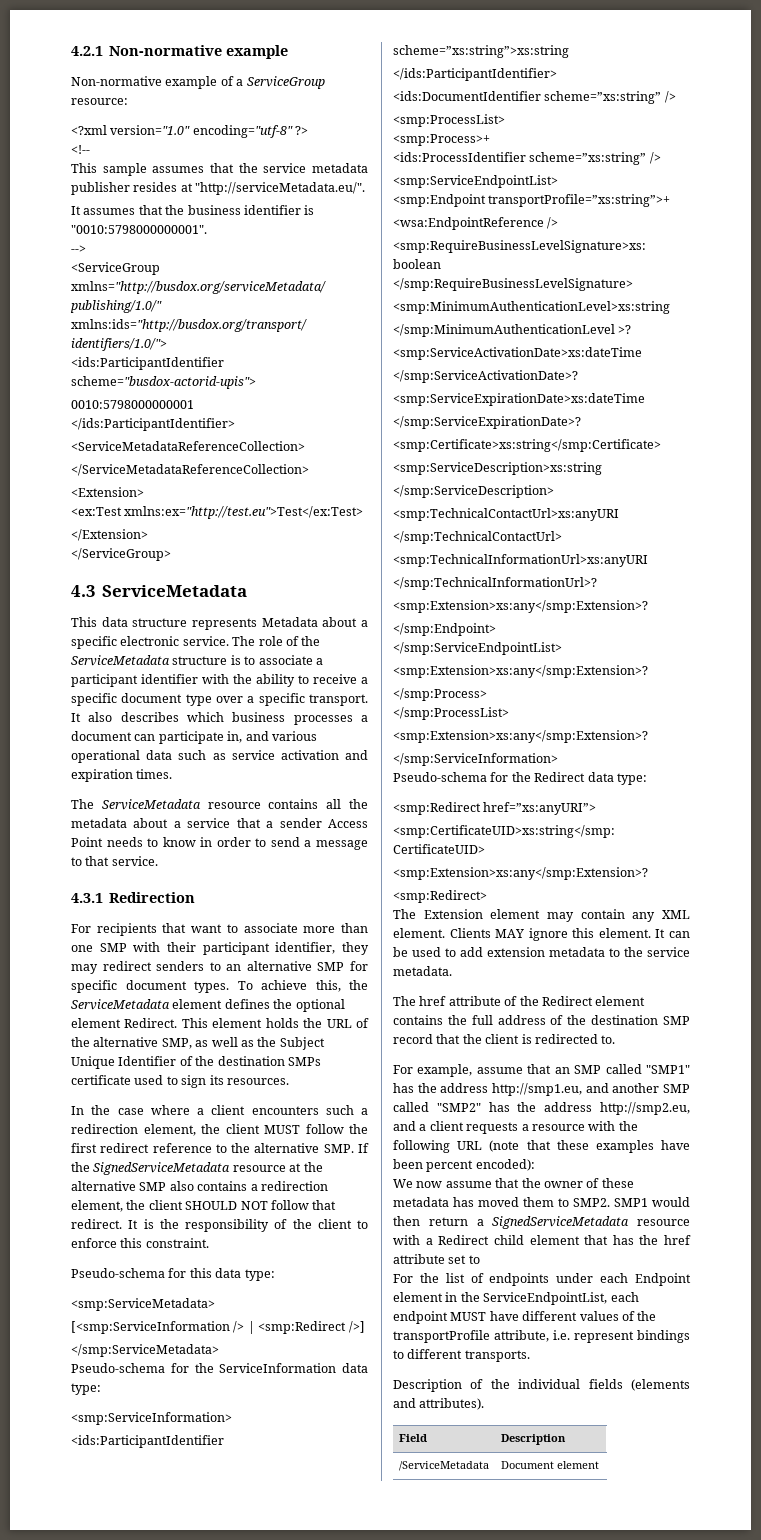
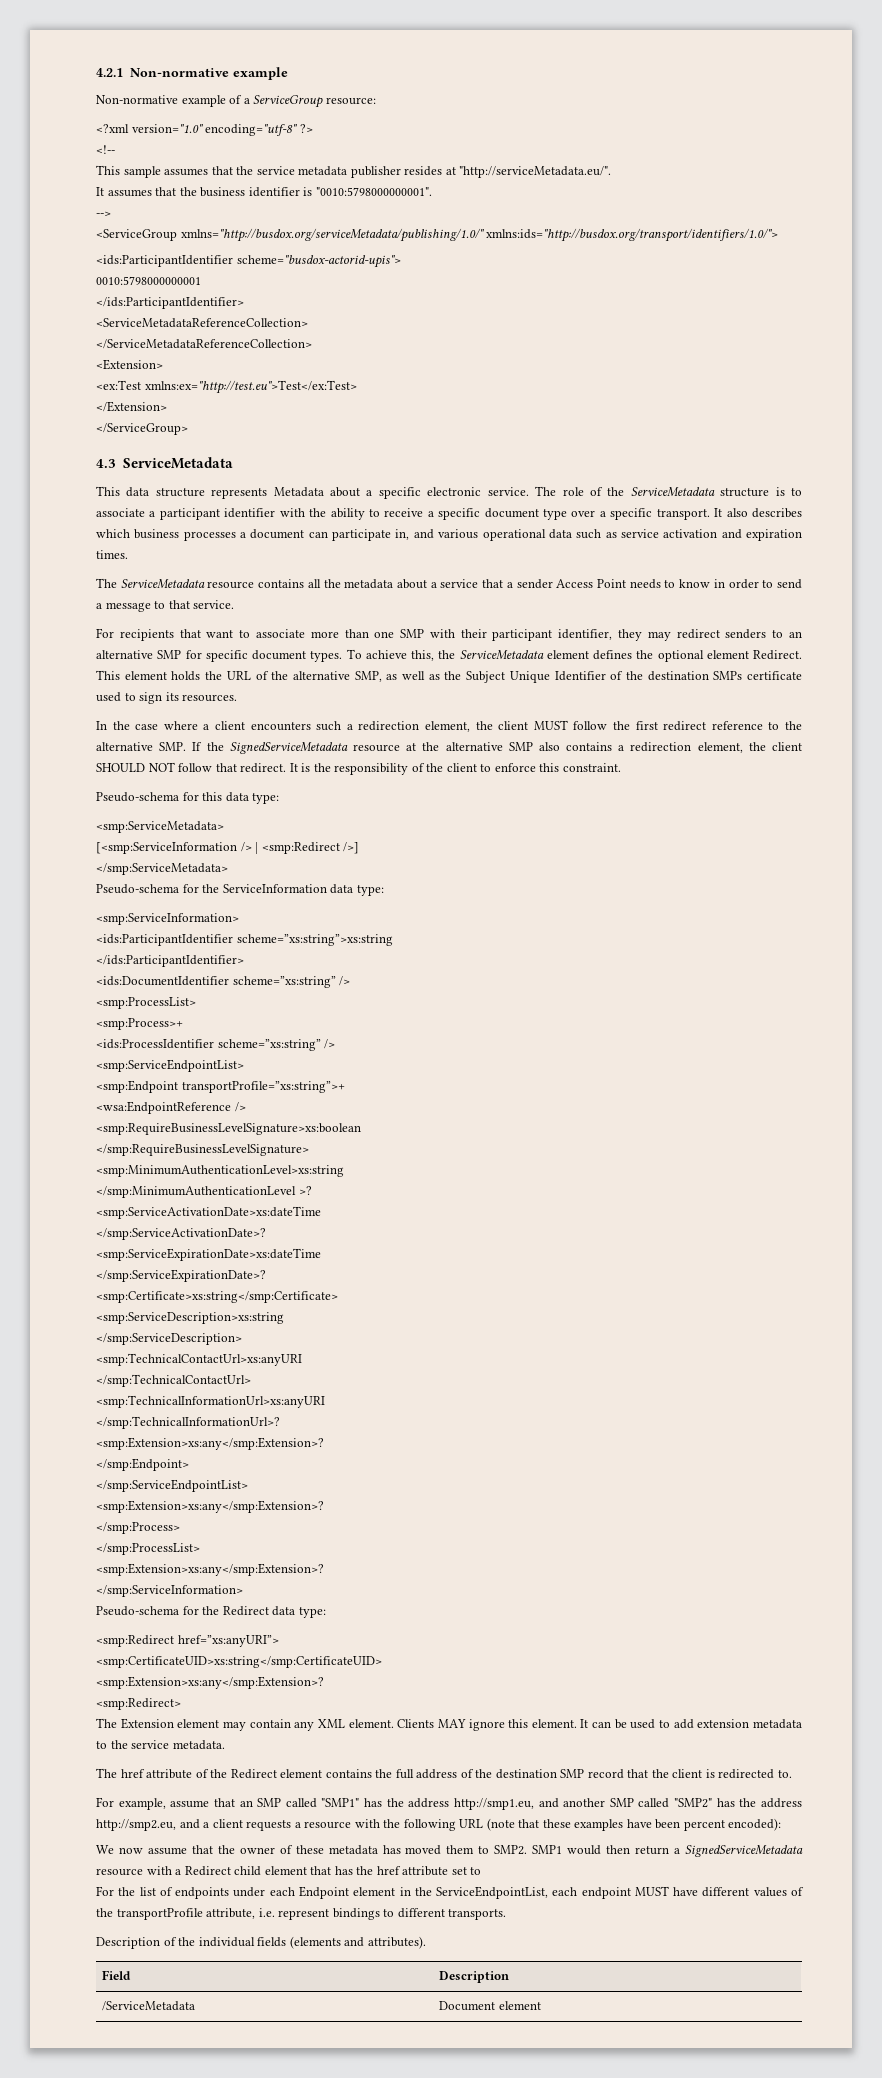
[71,892,196,903] // 4.3.1 Redirection -> (235, 604) none

